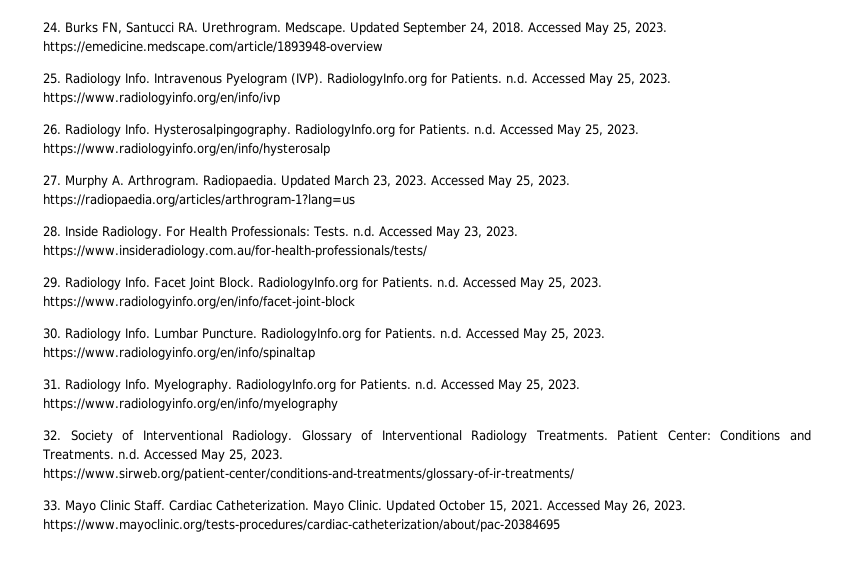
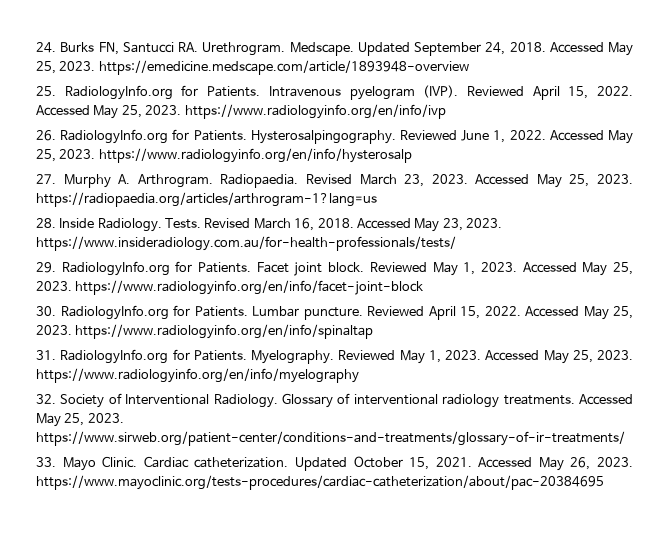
[65,73,528,86] Radiology Info. Intravenous Pyelogram (IVP). RadiologyInfo.org for Patients. n.d. -> [64,85,633,100] RadiologyInfo.org for Patients. Intravenous pyelogram (IVP). Reviewed April 15, 2022.
[65,124,496,137] Radiology Info. Hysterosalpingography. RadiologyInfo.org for Patients. n.d. -> [60,129,546,144] RadiologyInfo.org for Patients. Hysterosalpingography. Reviewed June 1, 2022.
[281,175,330,188] Updated -> [305,174,352,184] Revised
[165,226,375,237] For Health Professionals: Tests. n.d. -> [165,218,354,231] Tests. Revised March 16, 2018.
[65,277,459,290] Radiology Info. Facet Joint Block. RadiologyInfo.org for Patients. n.d. -> [61,261,517,276] RadiologyInfo.org for Patients. Facet joint block. Reviewed May 1, 2023.
[65,328,462,341] Radiology Info. Lumbar Puncture. RadiologyInfo.org for Patients. n.d. -> [60,305,521,320] RadiologyInfo.org for Patients. Lumbar puncture. Reviewed April 15, 2022.
[65,379,437,392] Radiology Info. Myelography. RadiologyInfo.org for Patients. n.d. -> [60,349,481,364] RadiologyInfo.org for Patients. Myelography. Reviewed May 1, 2023.
[381,430,811,443] [42,449,140,460] Interventional Radiology Treatments. Patient Center: Conditions and Treatments. n.d. -> [353,394,575,408] interventional radiology treatments.
[100,500,382,513] Clinic Staff. Cardiac Catheterization. Mayo Clinic. -> [102,456,289,468] Clinic. Cardiac catheterization.

